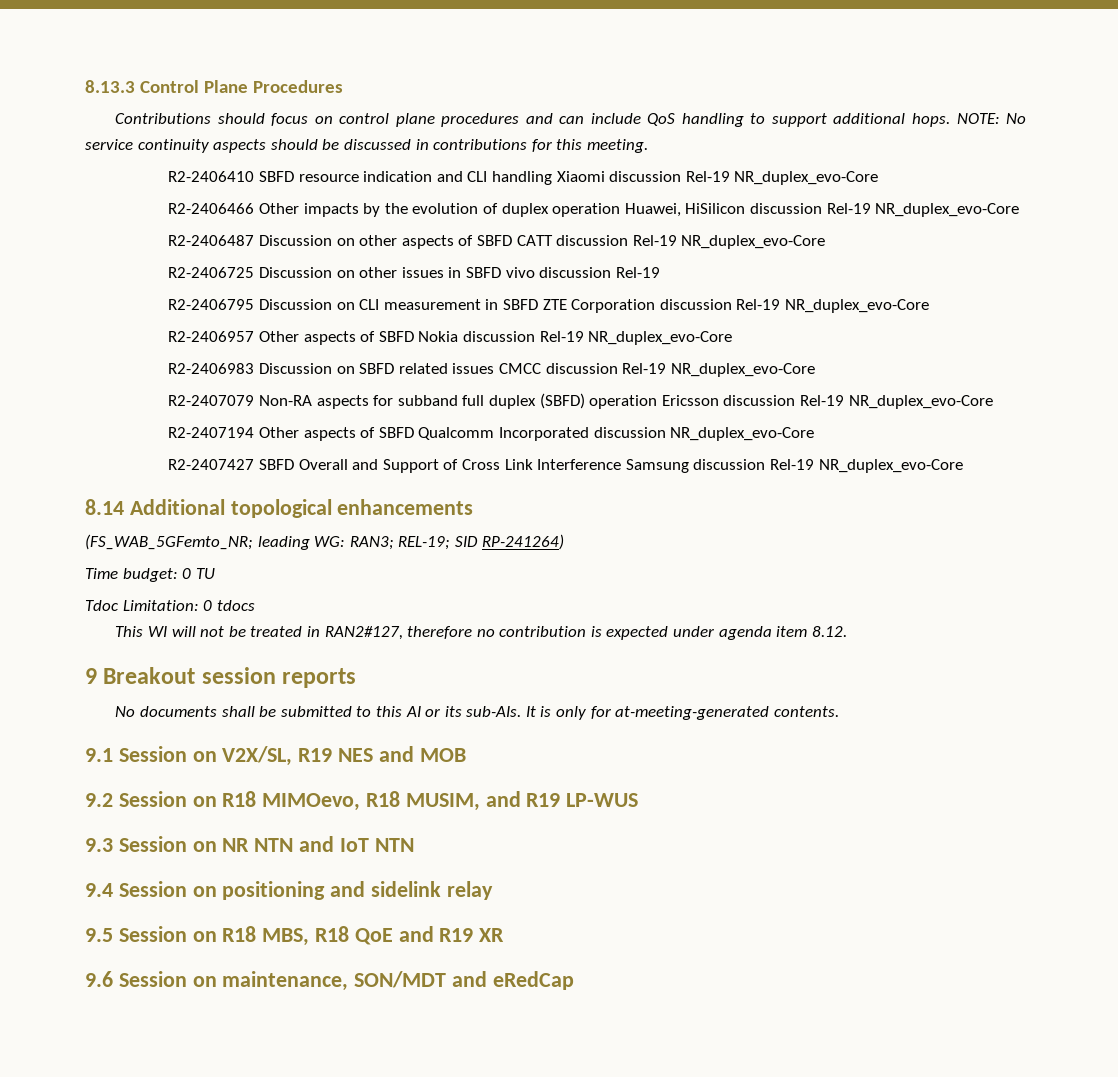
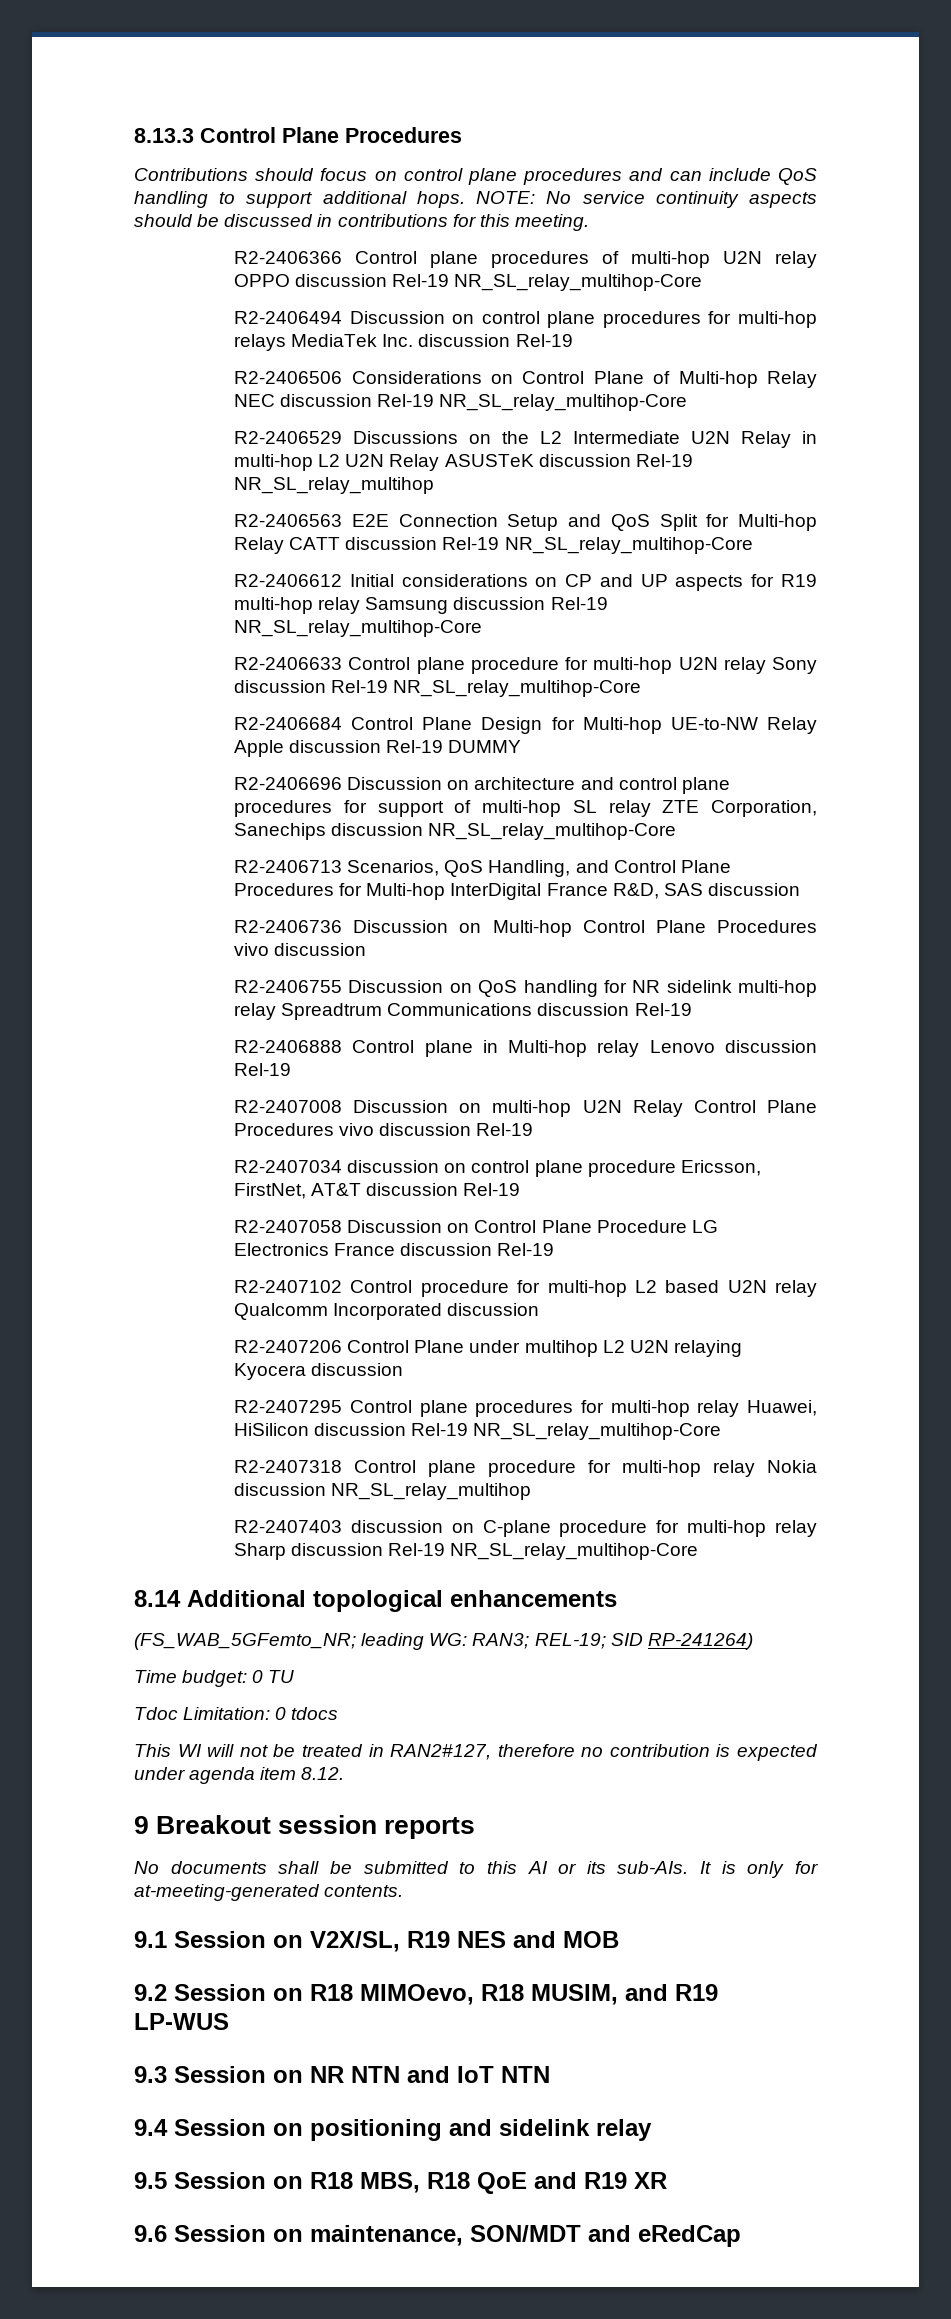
[168,171,879,185] [168,203,1020,217] [168,235,826,249] [168,267,660,278] [168,299,929,313] [168,331,733,345] [168,363,815,377] [168,393,993,409] [168,427,815,441] [168,459,963,473] R2-2406410 SBFD resource indication and CLI handling Xiaomi discussion Rel-19 NR_duplex_evo-Core // R2-2406466 Other impacts by the evolution of duplex operation Huawei, HiSilicon discussion Rel-19 NR_duplex_evo-Core // R2-2406487 Discussion on other aspects of SBFD CATT discussion Rel-19 NR_duplex_evo-Core // R2-2406725 Discussion on other issues in SBFD vivo discussion Rel-19 // R2-2406795 Discussion on CLI measurement in SBFD ZTE Corporation discussion Rel-19 NR_duplex_evo-Core // R2-2406957 Other aspects of SBFD Nokia discussion Rel-19 NR_duplex_evo-Core // R2-2406983 Discussion on SBFD related issues CMCC discussion Rel-19 NR_duplex_evo-Core // R2-2407079 Non-RA aspects for subband full duplex (SBFD) operation Ericsson discussion Rel-19 NR_duplex_evo-Core // R2-2407194 Other aspects of SBFD Qualcomm Incorporated discussion NR_duplex_evo-Core // R2-2407427 SBFD Overall and Support of Cross Link Interference Samsung discussion Rel-19 NR_duplex_evo-Core -> [234,251,817,268] [234,274,703,291] [234,311,817,328] [234,334,573,351] [234,371,817,388] [234,394,688,411] [234,431,818,448] [234,454,693,471] [234,477,435,494] [234,514,818,531] [234,537,753,554] [234,574,817,591] [234,597,608,614] [234,620,483,637] [234,657,818,674] [234,680,642,697] [234,717,817,734] [234,740,522,757] [234,777,730,794] [234,800,817,817] [234,823,677,840] [234,860,731,877] [234,883,800,900] [234,920,817,937] [234,943,367,956] [234,980,817,997] [234,1003,692,1020] [234,1040,817,1057] [234,1063,292,1076] [234,1100,817,1117] [234,1123,534,1136] [234,1160,761,1177] [234,1183,521,1199] [234,1220,718,1233] [234,1243,555,1256] [234,1280,818,1297] [234,1303,540,1320] [234,1340,742,1357] [234,1363,404,1380] [234,1400,818,1417] [234,1423,722,1440] [234,1460,817,1477] [234,1483,532,1500] [234,1520,817,1537] [234,1543,699,1560] R2-2406366 Control plane procedures of multi-hop U2N relay OPPO discussion Rel-19 NR_SL_relay_multihop-Core // R2-2406494 Discussion on control plane procedures for multi-hop relays MediaTek Inc. discussion Rel-19 // R2-2406506 Considerations on Control Plane of Multi-hop Relay NEC discussion Rel-19 NR_SL_relay_multihop-Core // R2-2406529 Discussions on the L2 Intermediate U2N Relay in multi-hop L2 U2N Relay ASUSTeK discussion Rel-19 NR_SL_relay_multihop // R2-2406563 E2E Connection Setup and QoS Split for Multi-hop Relay CATT discussion Rel-19 NR_SL_relay_multihop-Core // R2-2406612 Initial considerations on CP and UP aspects for R19 multi-hop relay Samsung discussion Rel-19 NR_SL_relay_multihop-Core // R2-2406633 Control plane procedure for multi-hop U2N relay Sony discussion Rel-19 NR_SL_relay_multihop-Core // R2-2406684 Control Plane Design for Multi-hop UE-to-NW Relay Apple discussion Rel-19 DUMMY // R2-2406696 Discussion on architecture and control plane procedures for support of multi-hop SL relay ZTE Corporation, Sanechips discussion NR_SL_relay_multihop-Core // R2-2406713 Scenarios, QoS Handling, and Control Plane Procedures for Multi-hop InterDigital France R&D, SAS discussion // R2-2406736 Discussion on Multi-hop Control Plane Procedures vivo discussion // R2-2406755 Discussion on QoS handling for NR sidelink multi-hop relay Spreadtrum Communications discussion Rel-19 // R2-2406888 Control plane in Multi-hop relay Lenovo discussion Rel-19 // R2-2407008 Discussion on multi-hop U2N Relay Control Plane Procedures vivo discussion Rel-19 // R2-2407034 discussion on control plane procedure Ericsson, FirstNet, AT&T discussion Rel-19 // R2-2407058 Discussion on Control Plane Procedure LG Electronics France discussion Rel-19 // R2-2407102 Control procedure for multi-hop L2 based U2N relay Qualcomm Incorporated discussion // R2-2407206 Control Plane under multihop L2 U2N relaying Kyocera discussion // R2-2407295 Control plane procedures for multi-hop relay Huawei, HiSilicon discussion Rel-19 NR_SL_relay_multihop-Core // R2-2407318 Control plane procedure for multi-hop relay Nokia discussion NR_SL_relay_multihop // R2-2407403 discussion on C-plane procedure for multi-hop relay Sharp discussion Rel-19 NR_SL_relay_multihop-Core

